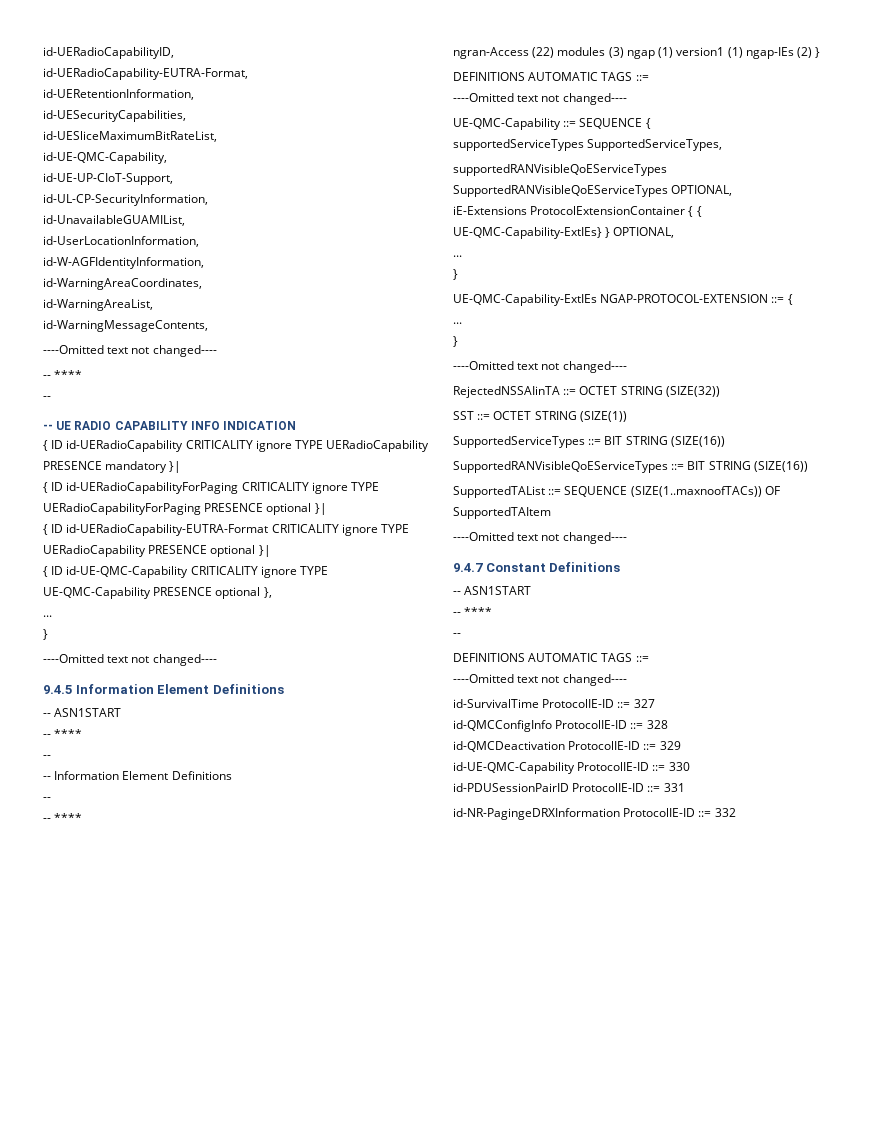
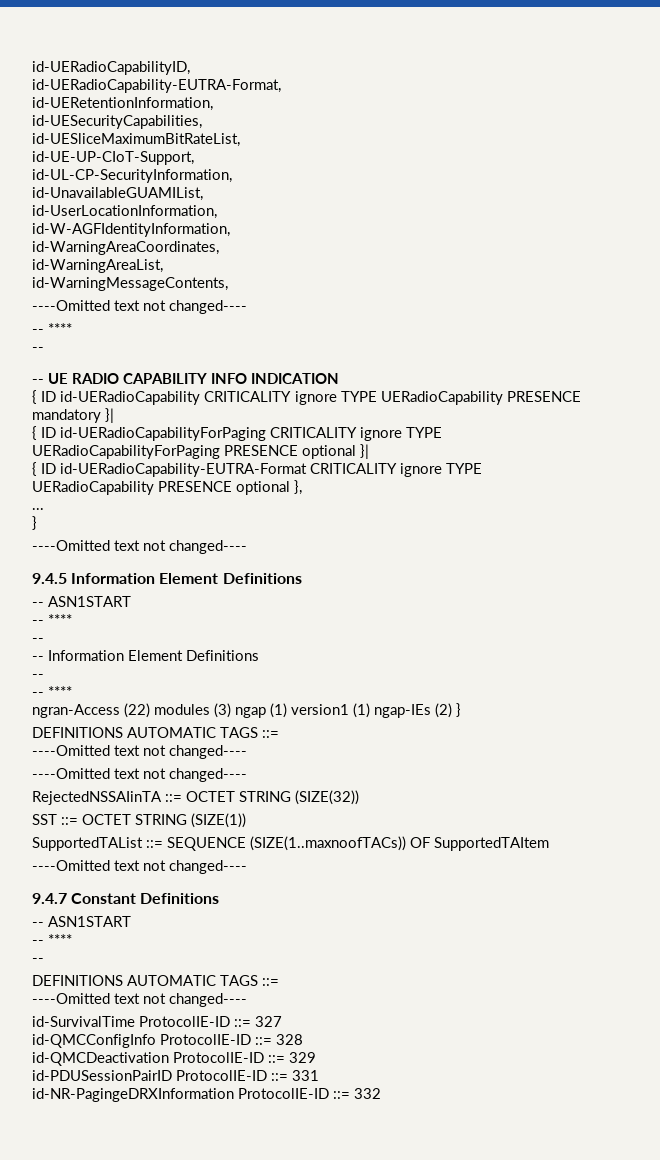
[43,152,167,164] // id-UE-QMC-Capability, -> (240, 140) none
[258,545,271,557] [43,566,329,578] [43,587,261,599] }| // { ID id-UE-QMC-Capability CRITICALITY ignore TYPE UE-QMC-Capability PRESENCE optional -> (290, 488) none
[453,118,651,130] [453,139,723,151] [453,164,667,176] [453,185,733,197] [453,206,702,217] [453,227,675,239] [453,255,462,257] [453,269,458,280] [453,294,793,306] [453,322,462,324] [453,336,458,347] // UE-QMC-Capability ::= SEQUENCE { // supportedServiceTypes SupportedServiceTypes, // supportedRANVisibleQoEServiceTypes SupportedRANVisibleQoEServiceTypes OPTIONAL, // iE-Extensions ProtocolExtensionContainer { { UE-QMC-Capability-ExtIEs} } OPTIONAL, // ... // } // UE-QMC-Capability-ExtIEs NGAP-PROTOCOL-EXTENSION ::= { // ... // } -> (247, 752) none
[453,436,725,448] [453,461,808,473] // SupportedServiceTypes ::= BIT STRING (SIZE(16)) // SupportedRANVisibleQoEServiceTypes ::= BIT STRING (SIZE(16)) -> (246, 820) none
[453,762,690,774] // id-UE-QMC-Capability ProtocolIE-ID ::= 330 -> (316, 1057) none

